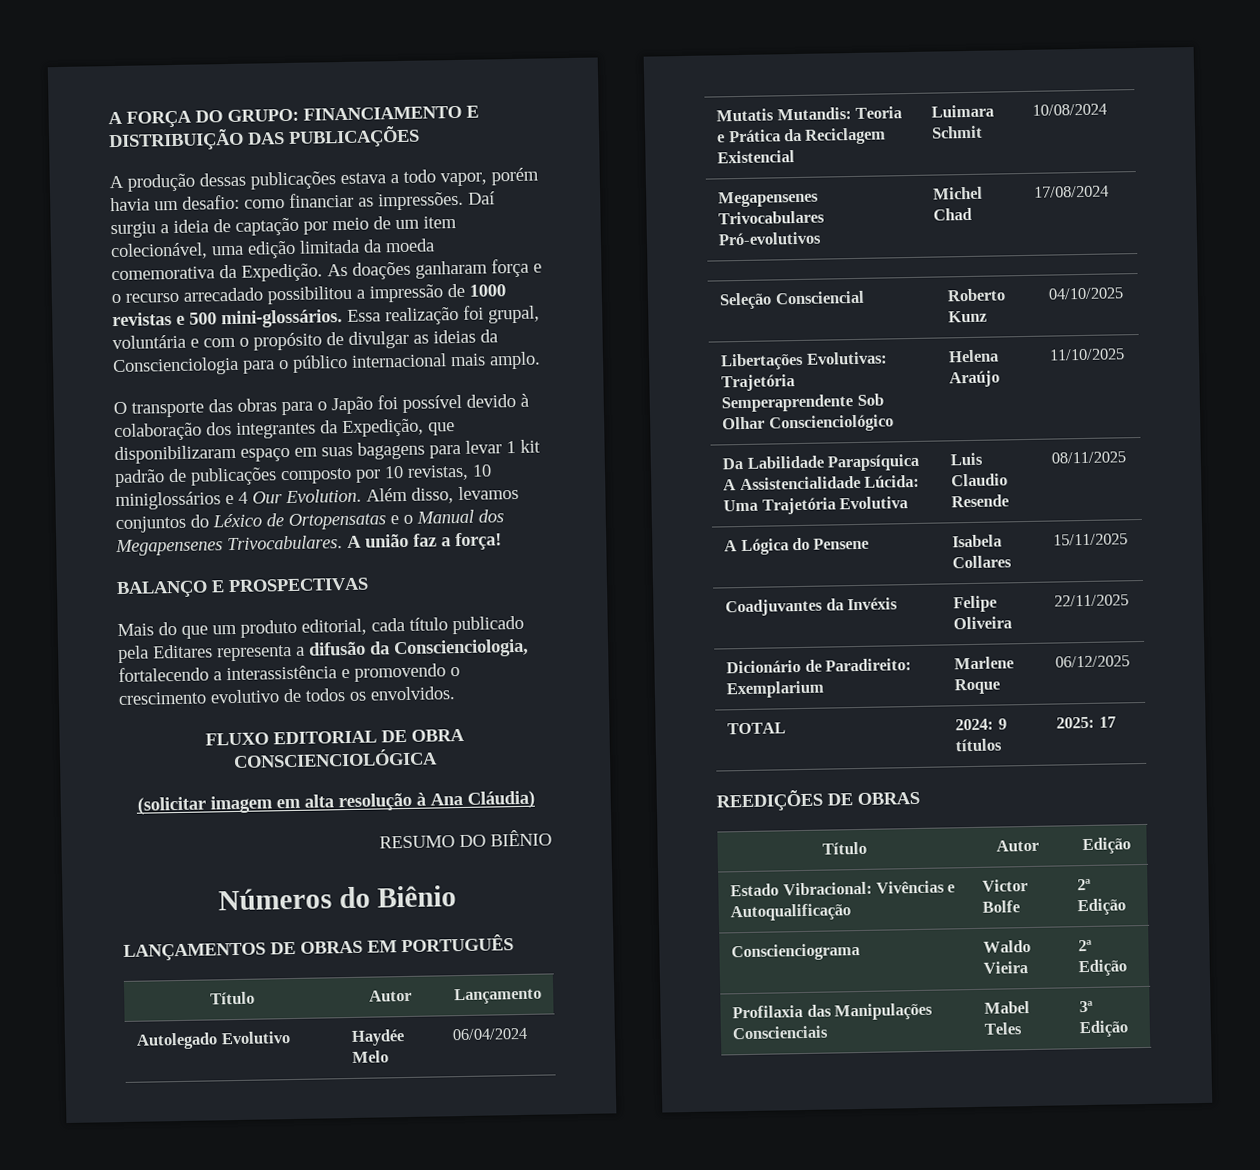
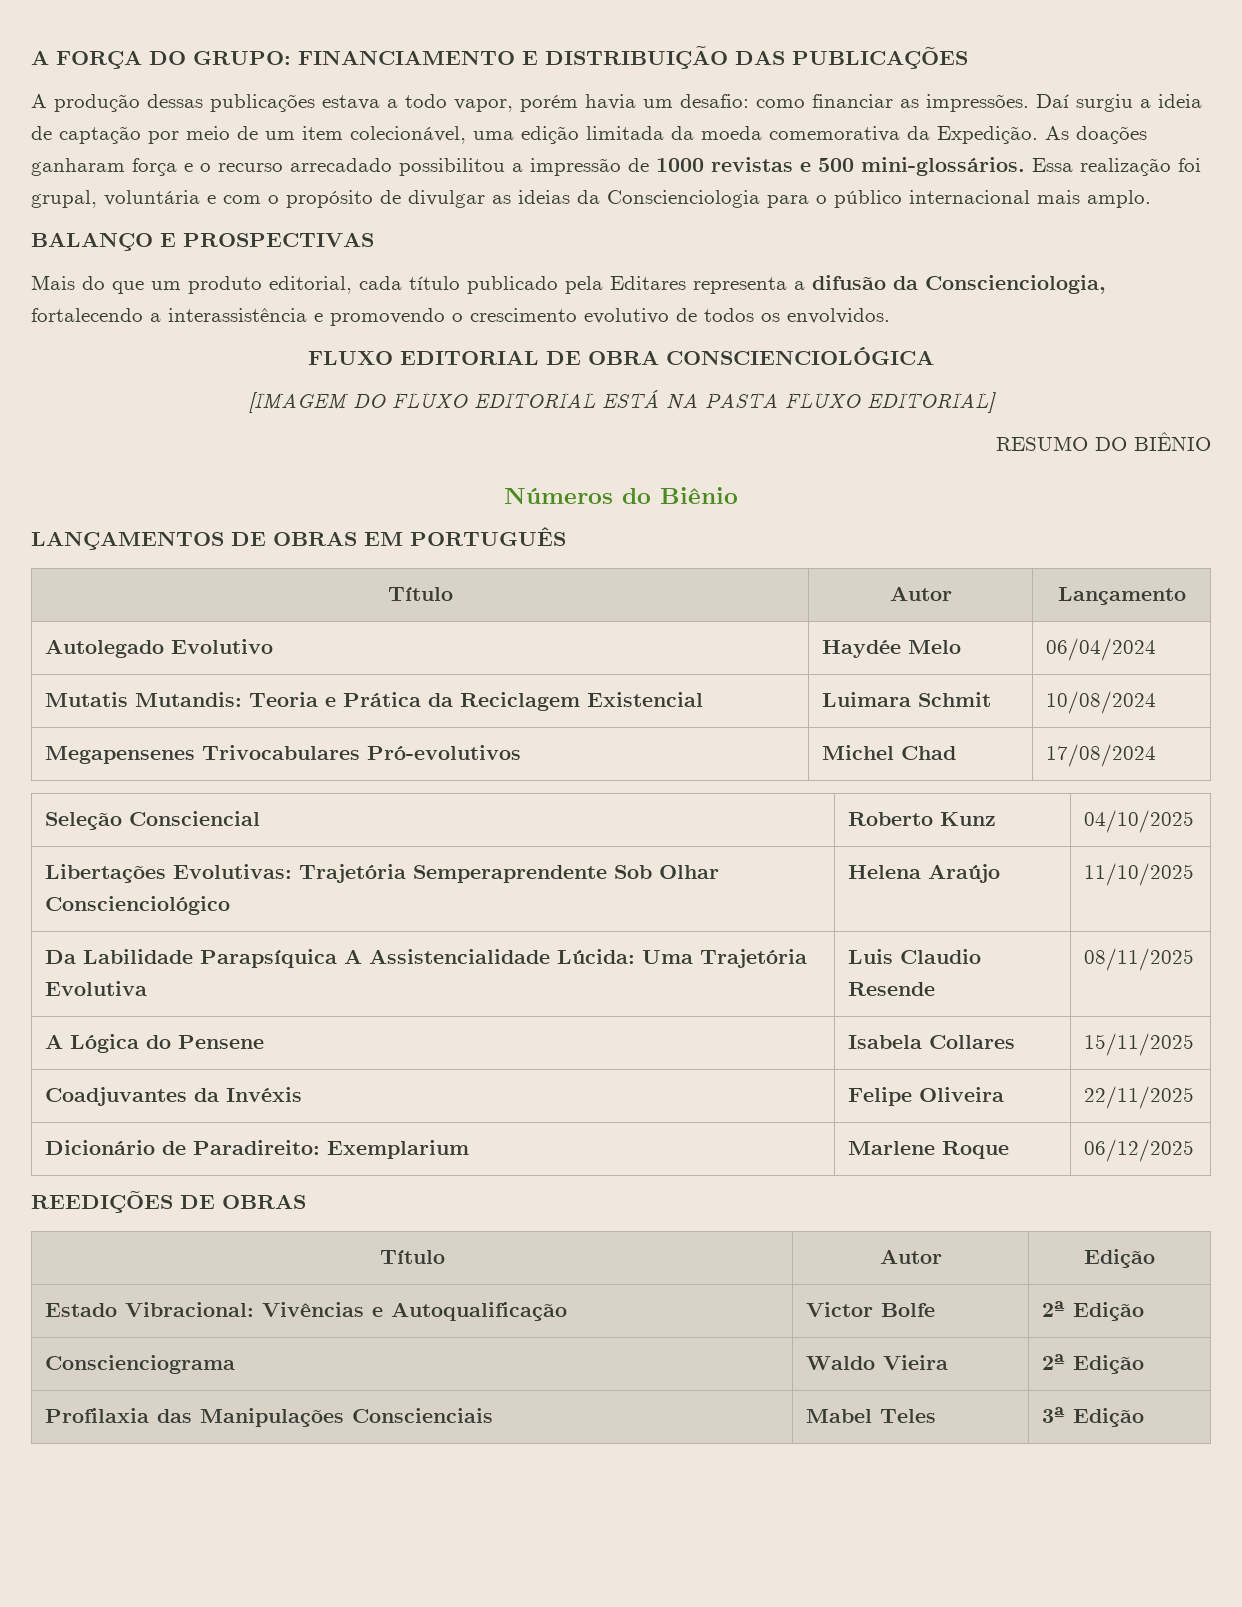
[113,393,529,418] [114,418,455,442] [114,439,541,465] [114,464,492,488] [115,485,519,511] [115,509,504,534] [115,532,502,557] // O transporte das obras para o Japão foi possível devido à colaboração dos integrantes da Expedição, que disponibilizaram espaço em suas bagagens para levar 1 kit padrão de publicações composto por 10 revistas, 10 miniglossários e 4 Our Evolution. Além disso, levamos conjuntos do Léxico de Ortopensatas e o Manual dos Megapensenes Trivocabulares. A união faz a força! -> (1151, 199) none
[136,790,535,815] (solicitar imagem em alta resolução à Ana Cláudia) -> [248,390,996,414] [IMAGEM DO FLUXO EDITORIAL ESTÁ NA PASTA FLUXO EDITORIAL]
[727,722,787,735] [955,718,1007,731] [955,738,1003,752] [1056,716,1116,729] // TOTAL | 2024: 9 títulos | 2025: 17 -> (1195, 1150) none

